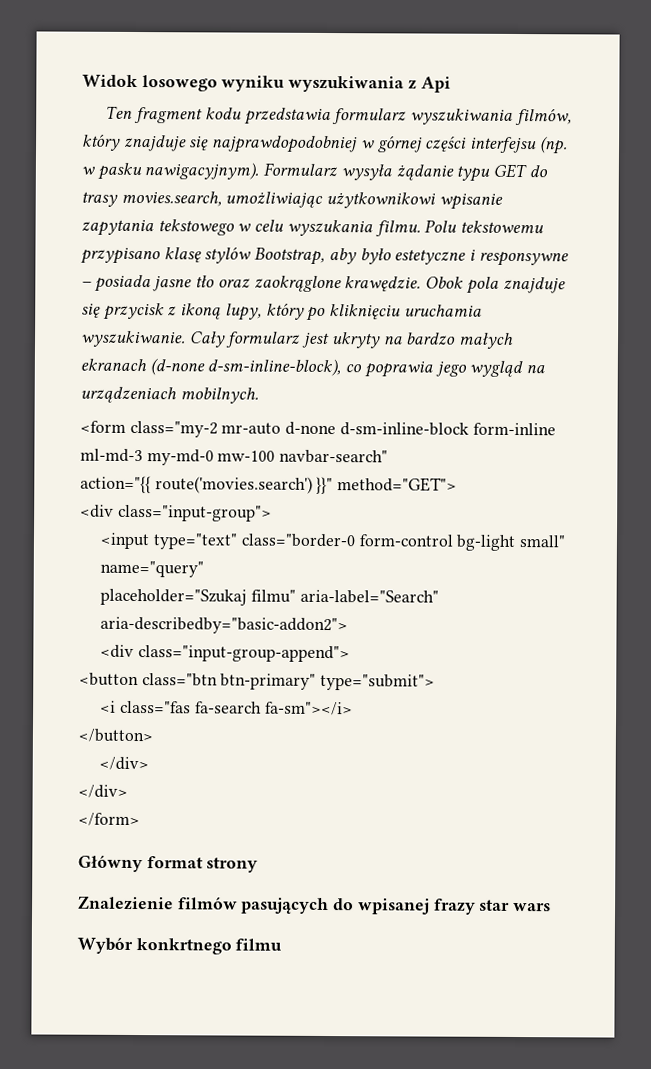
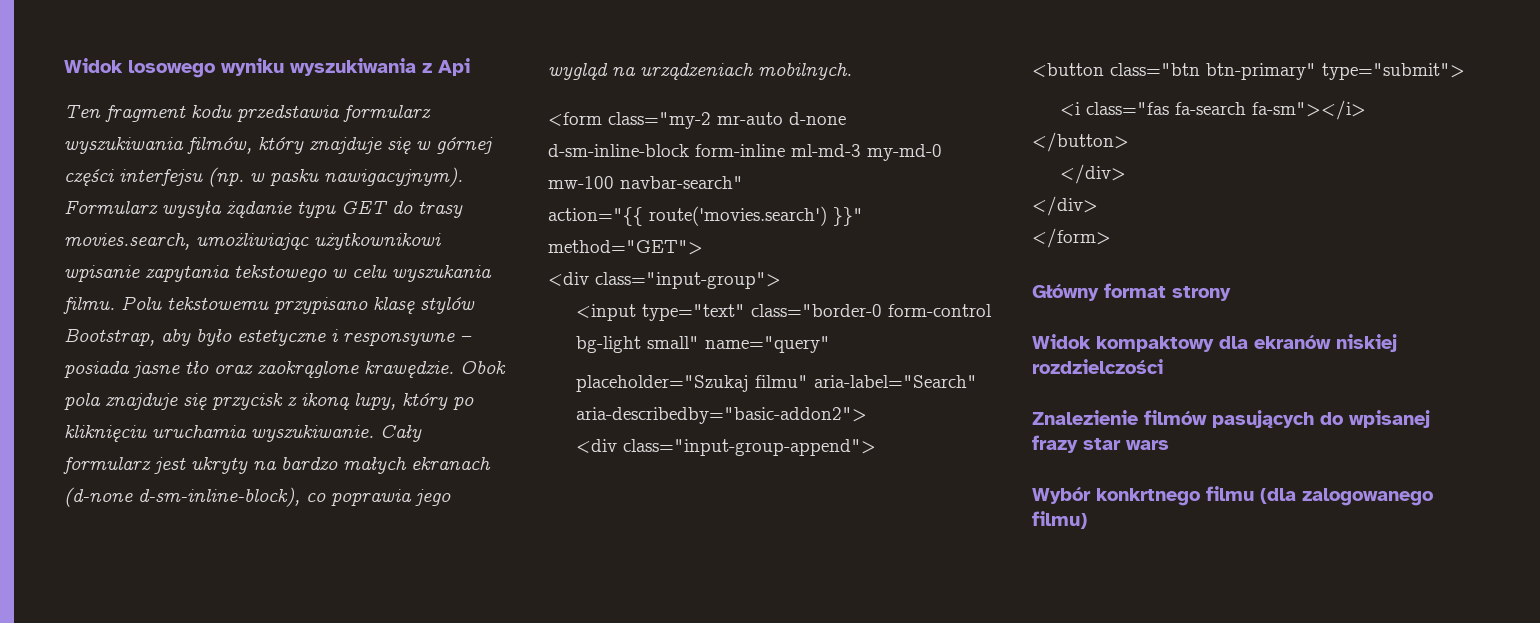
[211,135,359,154] najprawdopodobniej -> (411, 145) none
(259, 865) none -> [1032,334,1397,352] [1032,359,1163,374] // Widok kompaktowy dla ekranów niskiej rozdzielczości
(283, 944) none -> [1260,488,1433,506] [1032,511,1087,529] (dla zalogowanego filmu)

